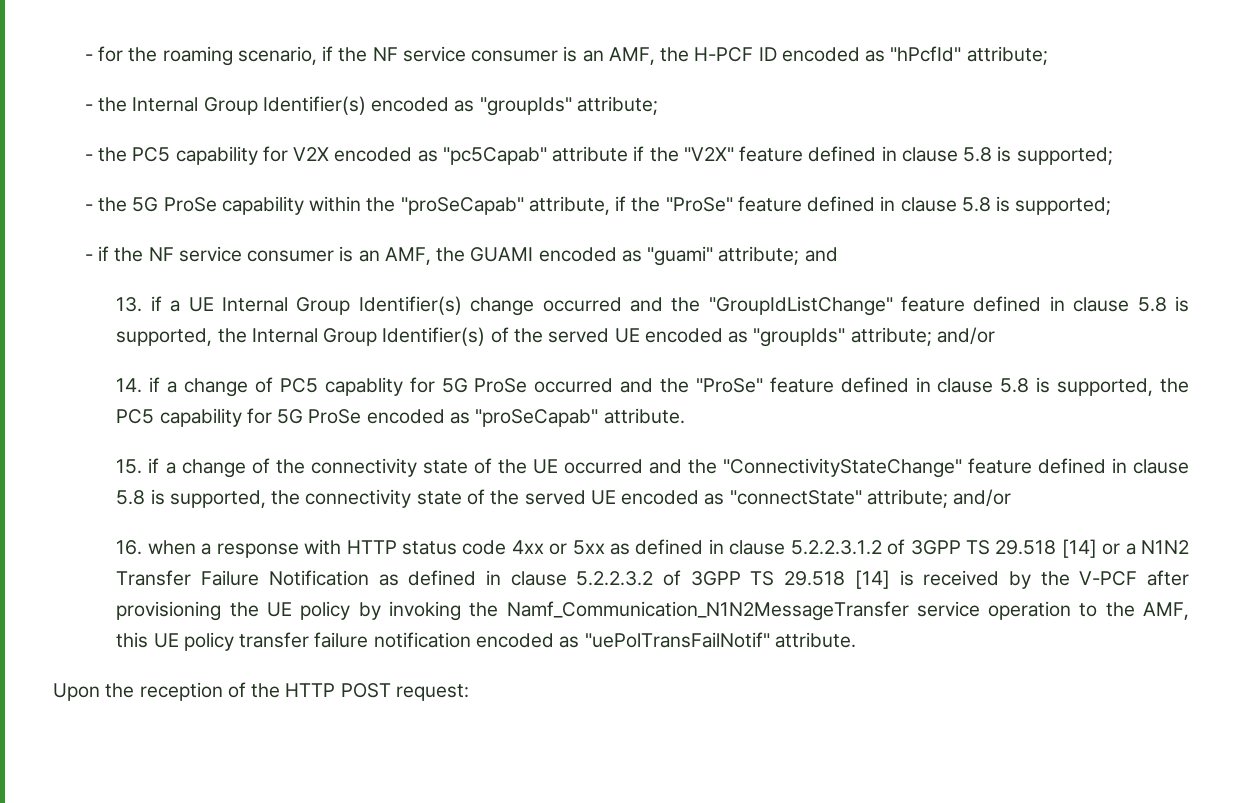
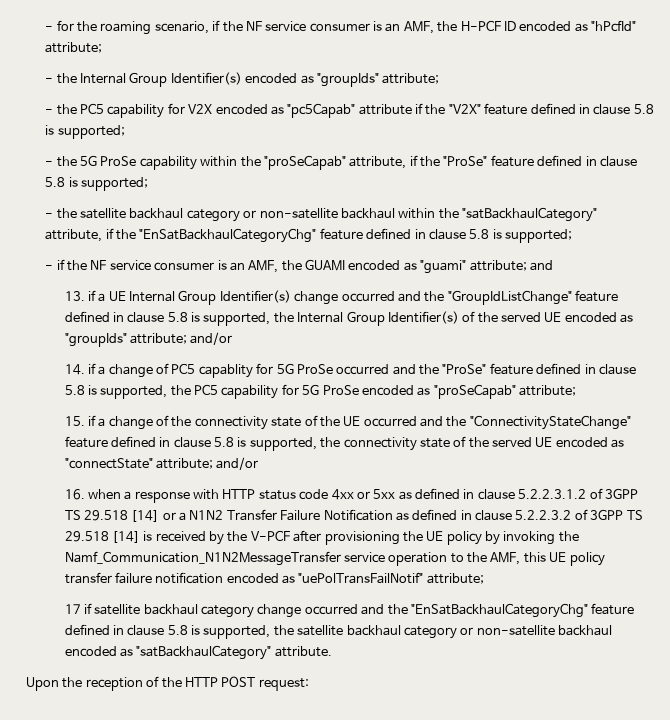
(1112, 206) none -> [45,207,598,222] [45,228,573,243] // - the satellite backhaul category or non-satellite backhaul within the "satBackhaulCategory" attribute, if the "EnSatBackhaulCategoryChg" feature defined in clause 5.8 is supported;
[603,408,685,424] attribute. -> [519,385,577,396] attribute;
(770, 640) none -> [426,573,484,584] [64,603,635,618] [64,624,613,639] [64,645,272,660] attribute; // 17 if satellite backhaul category change occurred and the "EnSatBackhaulCategoryChg" feature defined in clause 5.8 is supported, the satellite backhaul category or non-satellite backhaul encoded as "satBackhaulCategory"

